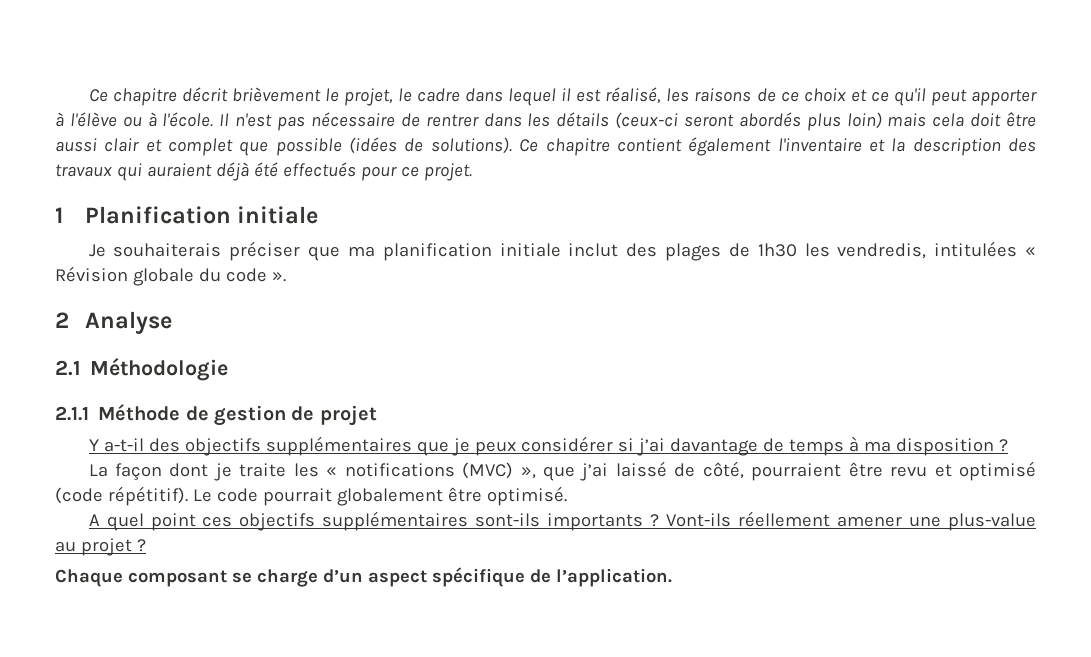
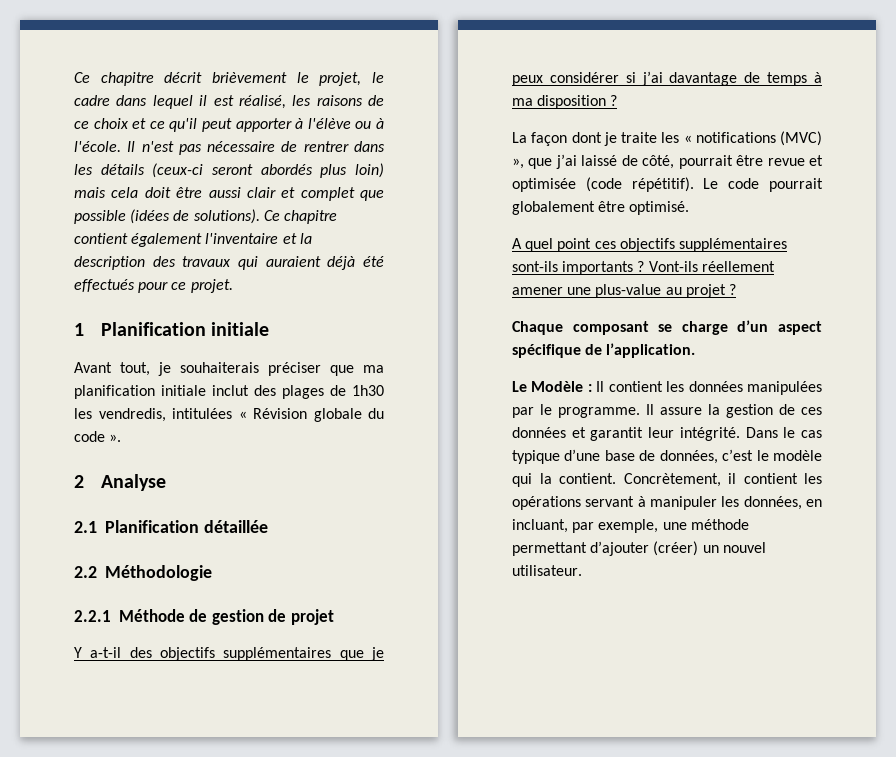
[88,244,106,257] Je -> [74,362,171,376] Avant tout, je
(81, 368) none -> [104,520,268,533] [74,566,97,578] Planification détaillée // 2.2
[55,406,89,421] 2.1.1 -> [74,610,111,622] 2.2.1
[751,461,1036,481] pourraient être revu et optimisé -> [678,155,823,169] [512,178,576,192] pourrait être revue et optimisée
(672, 577) none -> [512,381,822,395] [512,404,822,418] [512,427,822,441] [512,449,822,464] [512,473,822,487] [512,496,822,510] [512,519,749,533] [512,541,766,556] [512,565,582,576] // Le Modèle : Il contient les données manipulées par le programme. Il assure la gestion de ces données et garantit leur intégrité. Dans le cas typique d’une base de données, c’est le modèle qui la contient. Concrètement, il contient les opérations servant à manipuler les données, en incluant, par exemple, une méthode permettant d’ajouter (créer) un nouvel utilisateur.

